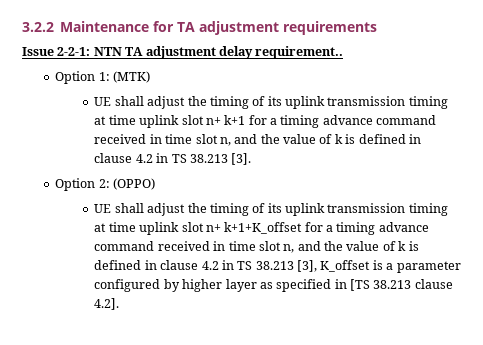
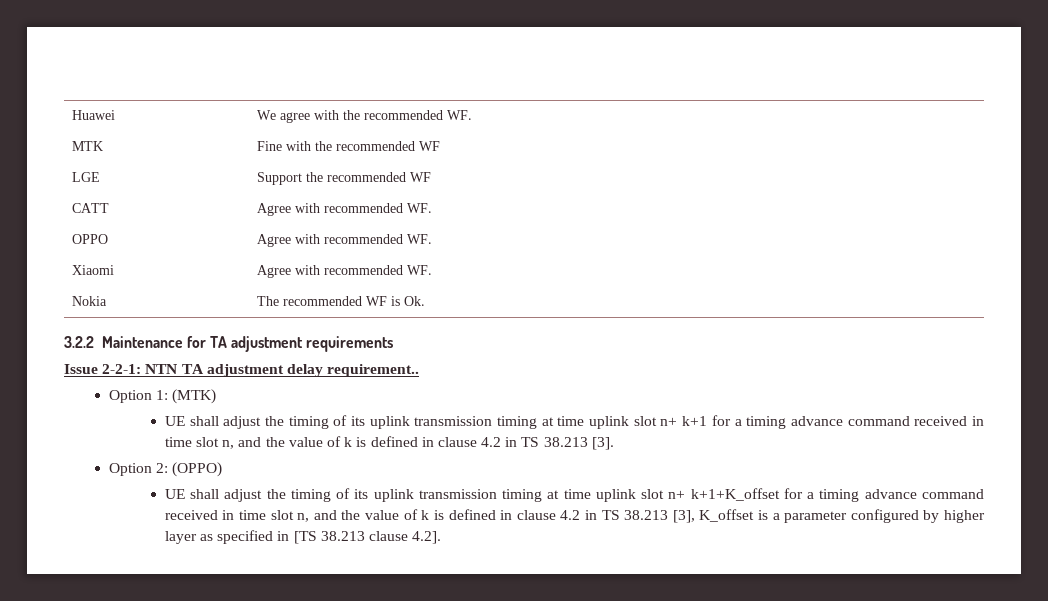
(22, 27) none -> [71,110,115,120] [256,110,472,123] [71,141,103,151] [256,141,440,151] [71,172,100,182] [256,172,431,185] [71,203,109,213] [256,203,432,216] [71,234,108,244] [256,234,432,247] [71,265,114,275] [256,265,432,278] [71,296,107,306] [256,296,425,306] Huawei | We agree with the recommended WF. // MTK | Fine with the recommended WF // LGE | Support the recommended WF // CATT | Agree with recommended WF. // OPPO | Agree with recommended WF. // Xiaomi | Agree with recommended WF. // Nokia | The recommended WF is Ok. //

